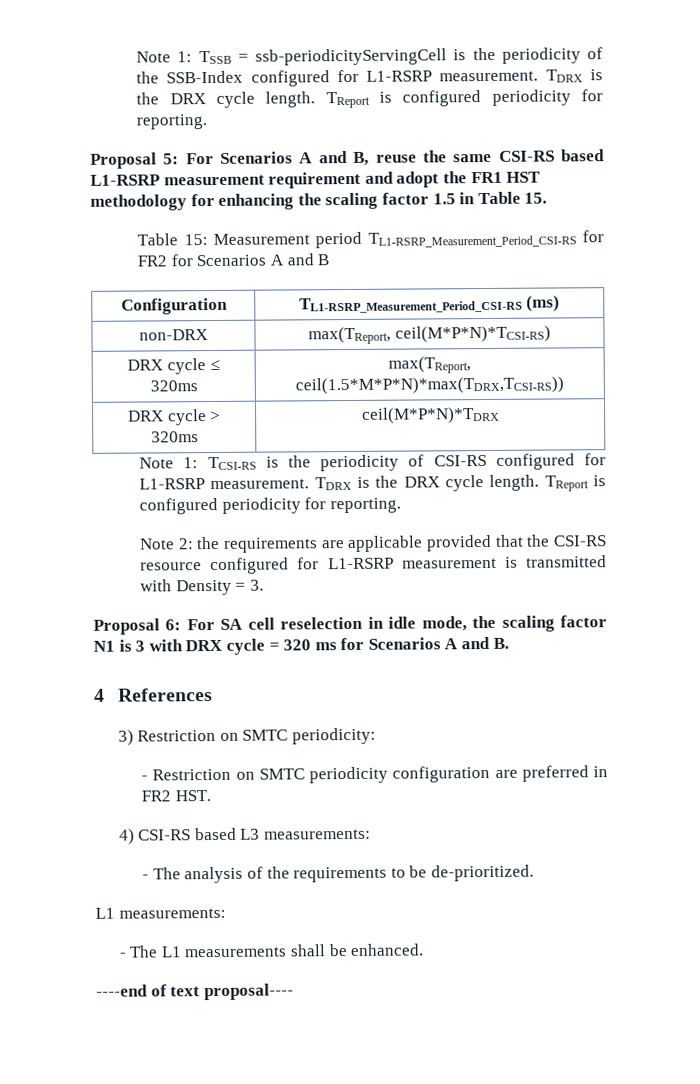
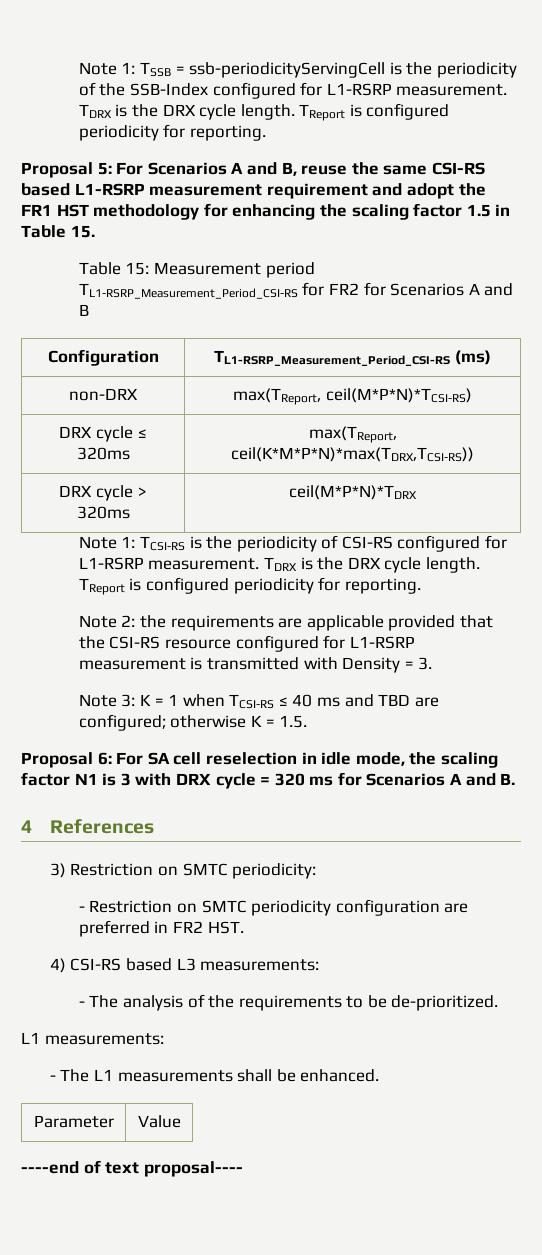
[295,376,564,395] ceil(1.5*M*P*N)*max(TDRX,TCSI-RS)) -> [231,447,474,462] ceil(K*M*P*N)*max(TDRX,TCSI-RS))
(264, 585) none -> [78,694,439,709] [78,714,308,731] // Note 3: K = 1 when TCSI-RS ≤ 40 ms and TBD are configured; otherwise K = 1.5.
(425, 950) none -> [33,1115,114,1128] [137,1115,181,1128] // Parameter | Value

